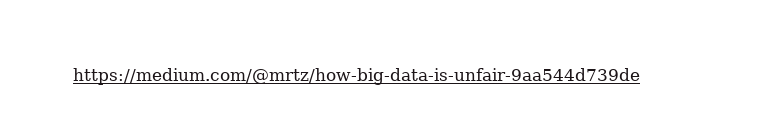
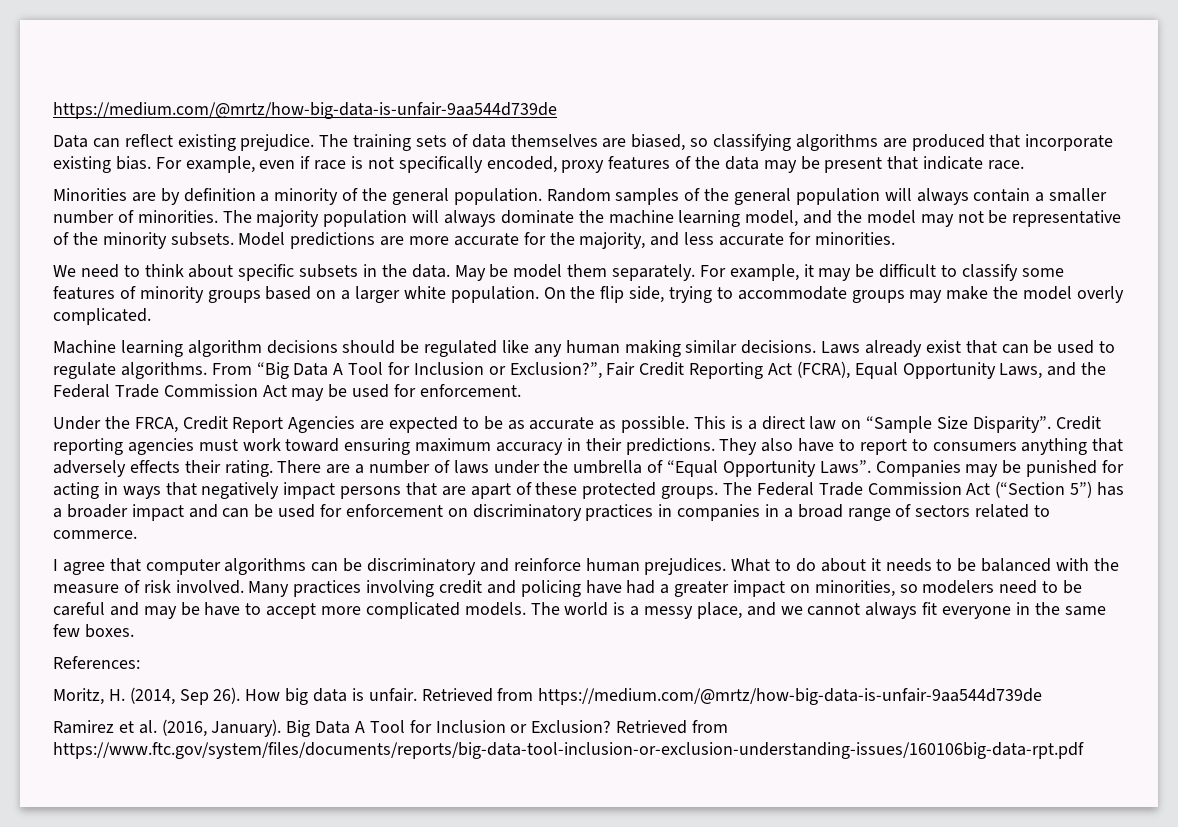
[73,68,640,85] https://medium.com/@mrtz/how-big-data-is-unfair-9aa544d739de -> [53,102,557,119] [53,134,1114,151] [53,156,1025,173] [53,188,1108,205] [53,210,1122,227] [53,232,895,249] [53,264,1064,281] [53,286,1124,303] [53,308,151,325] [53,340,1116,357] [53,361,1107,379] [53,384,521,401] [53,416,1101,433] [53,438,1124,455] [53,460,1125,477] [53,481,1125,499] [53,504,1051,521] [53,530,137,539] [53,558,1119,575] [53,580,1083,597] [53,602,1106,619] [53,624,134,638] [53,656,140,669] [53,687,1043,705] [53,719,729,737] [53,742,1084,759] https://medium.com/@mrtz/how-big-data-is-unfair-9aa544d739de // Data can reflect existing prejudice. The training sets of data themselves are biased, so classifying algorithms are produced that incorporate existing bias. For example, even if race is not specifically encoded, proxy features of the data may be present that indicate race. // Minorities are by definition a minority of the general population. Random samples of the general population will always contain a smaller number of minorities. The majority population will always dominate the machine learning model, and the model may not be representative of the minority subsets. Model predictions are more accurate for the majority, and less accurate for minorities. // We need to think about specific subsets in the data. May be model them separately. For example, it may be difficult to classify some features of minority groups based on a larger white population. On the flip side, trying to accommodate groups may make the model overly complicated. // Machine learning algorithm decisions should be regulated like any human making similar decisions. Laws already exist that can be used to regulate algorithms. From “Big Data A Tool for Inclusion or Exclusion?”, Fair Credit Reporting Act (FCRA), Equal Opportunity Laws, and the Federal Trade Commission Act may be used for enforcement. // Under the FRCA, Credit Report Agencies are expected to be as accurate as possible. This is a direct law on “Sample Size Disparity”. Credit reporting agencies must work toward ensuring maximum accuracy in their predictions. They also have to report to consumers anything that adversely effects their rating. There are a number of laws under the umbrella of “Equal Opportunity Laws”. Companies may be punished for acting in ways that negatively impact persons that are apart of these protected groups. The Federal Trade Commission Act (“Section 5”) has a broader impact and can be used for enforcement on discriminatory practices in companies in a broad range of sectors related to commerce. // I agree that computer algorithms can be discriminatory and reinforce human prejudices. What to do about it needs to be balanced with the measure of risk involved. Many practices involving credit and policing have had a greater impact on minorities, so modelers need to be careful and may be have to accept more complicated models. The world is a messy place, and we cannot always fit everyone in the same few boxes. // References: // Moritz, H. (2014, Sep 26). How big data is unfair. Retrieved from https://medium.com/@mrtz/how-big-data-is-unfair-9aa544d739de // Ramirez et al. (2016, January). Big Data A Tool for Inclusion or Exclusion? Retrieved from https://www.ftc.gov/system/files/documents/reports/big-data-tool-inclusion-or-exclusion-understanding-issues/160106big-data-rpt.pdf

